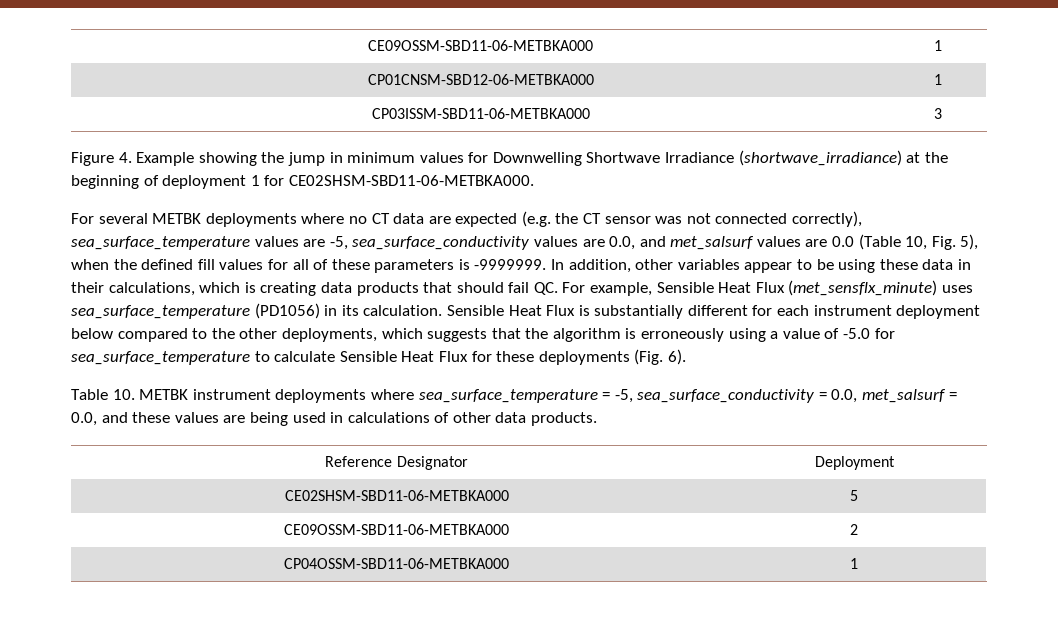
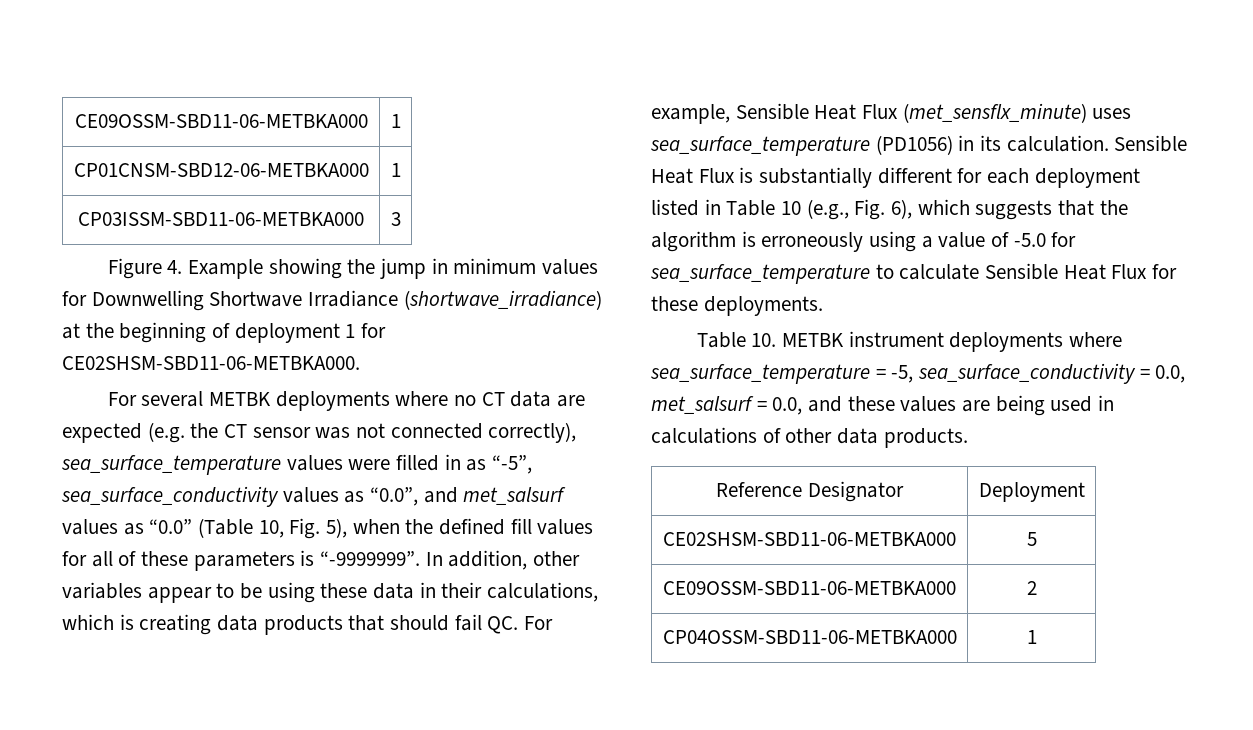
[303,236,636,250] are -5, sea_surface_conductivity values are 0.0, -> [348,454,533,474] [61,486,419,507] were filled in as “-5”, sea_surface_conductivity values as “0.0”,
[805,236,855,247] are 0.0 -> [123,519,193,535] as “0.0”
[474,259,547,270] -9999999. -> [320,551,421,566] “-9999999”.
[813,305,981,319] [71,328,377,342] instrument deployment below compared to the other deployments, -> [1034,168,1140,188] [651,199,913,220] deployment listed in Table 10 (e.g., Fig. 6),
[538,349,686,365] deployments (Fig. 6). -> [703,296,823,316] deployments.

